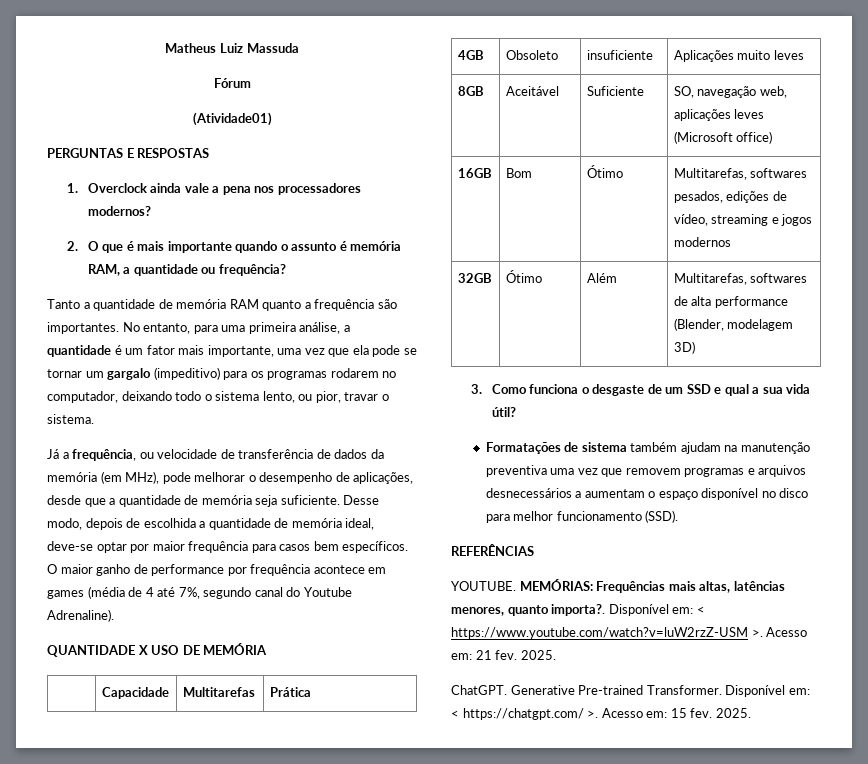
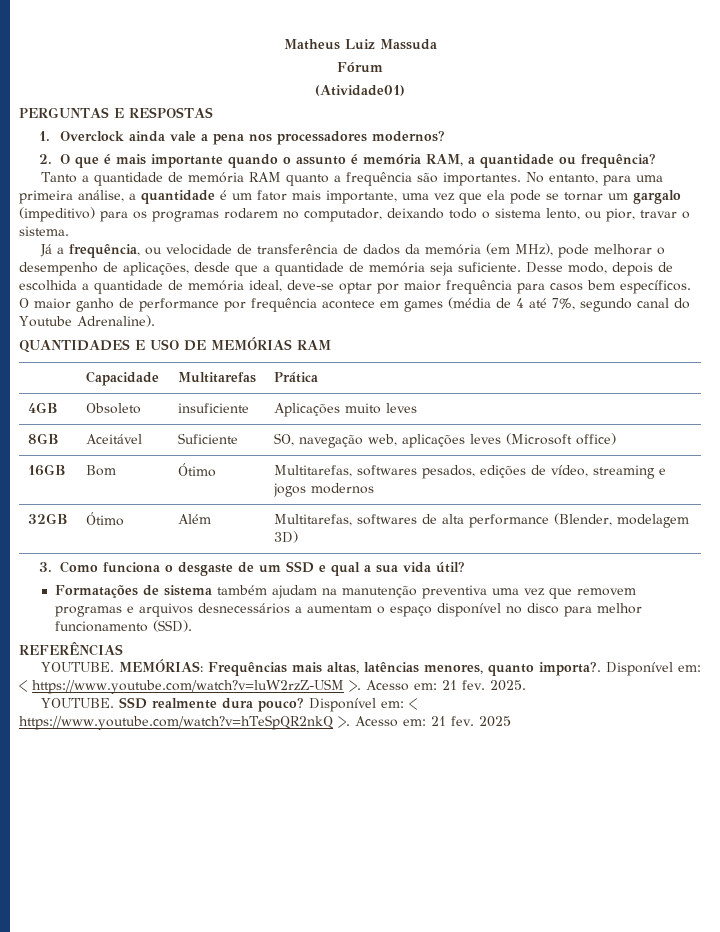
[47,643,268,657] QUANTIDADE X USO DE MEMÓRIA -> [19,337,331,353] QUANTIDADES E USO DE MEMÓRIAS RAM
[451,685,810,697] [451,708,751,720] ChatGPT. Generative Pre-trained Transformer. Disponível em: < https://chatgpt.com/ >. Acesso em: 15 fev. 2025. -> [40,697,417,712] [19,715,511,730] YOUTUBE. SSD realmente dura pouco? Disponível em: < https://www.youtube.com/watch?v=hTeSpQR2nkQ >. Acesso em: 21 fev. 2025

